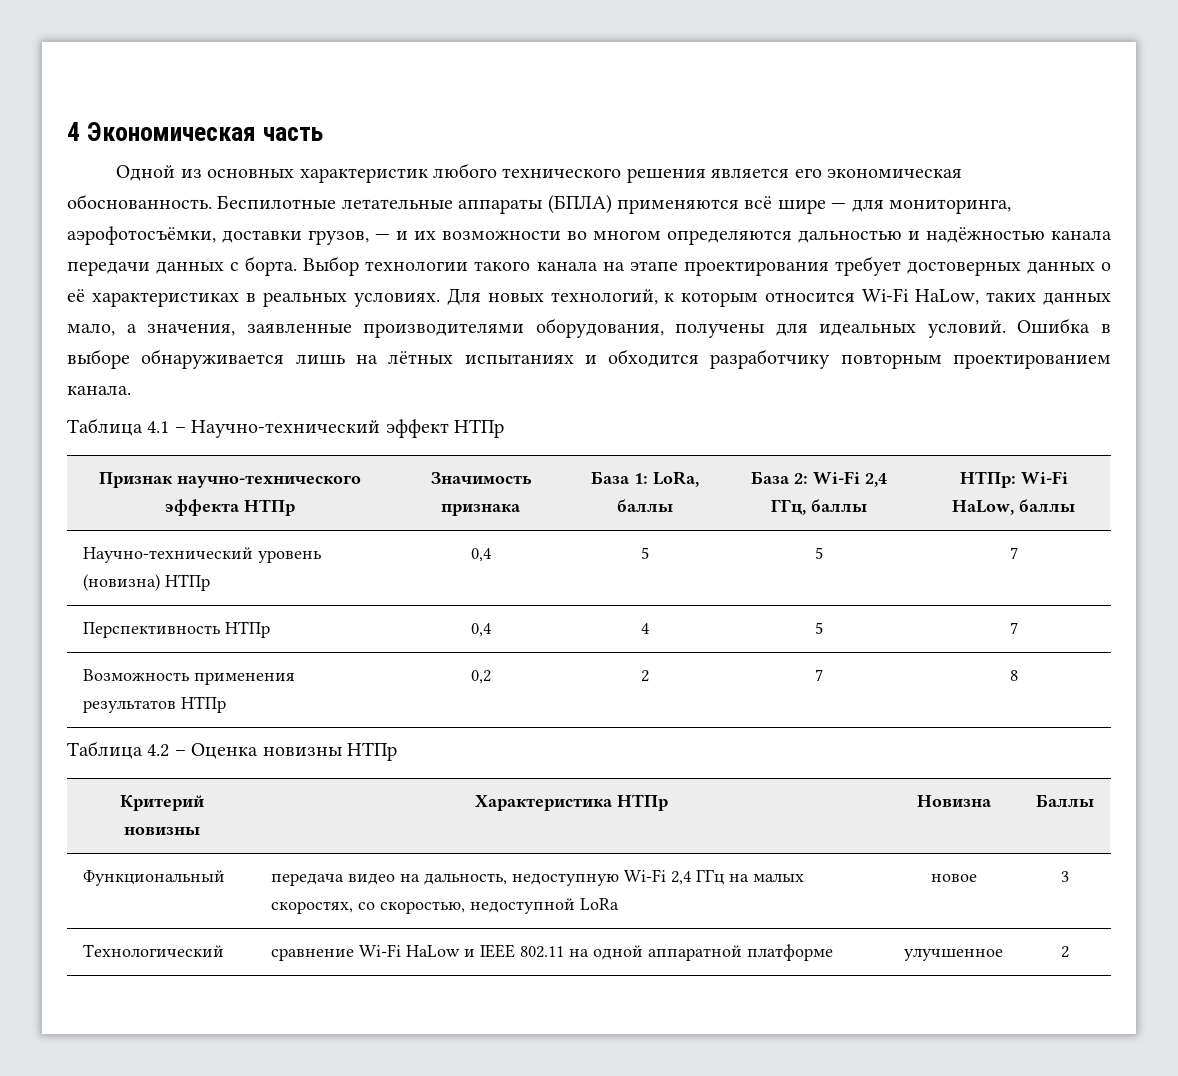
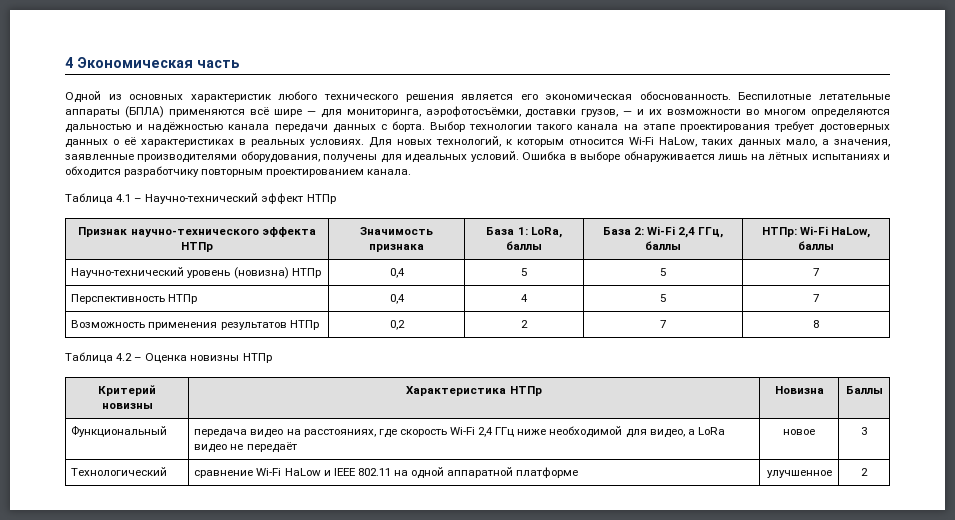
[423,869,804,886] [270,898,619,914] дальность, недоступную Wi-Fi 2,4 ГГц на малых скоростях, со скоростью, недоступной LoRa -> [303,426,725,438] [194,442,297,453] расстояниях, где скорость Wi-Fi 2,4 ГГц ниже необходимой для видео, а LoRa видео не передаёт

